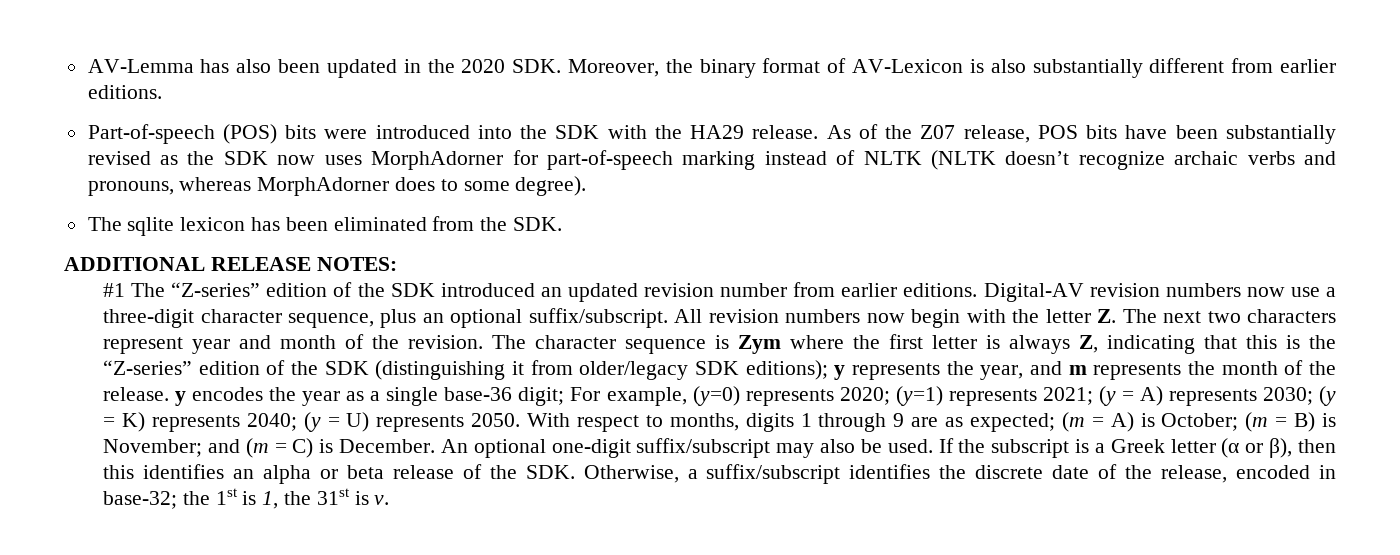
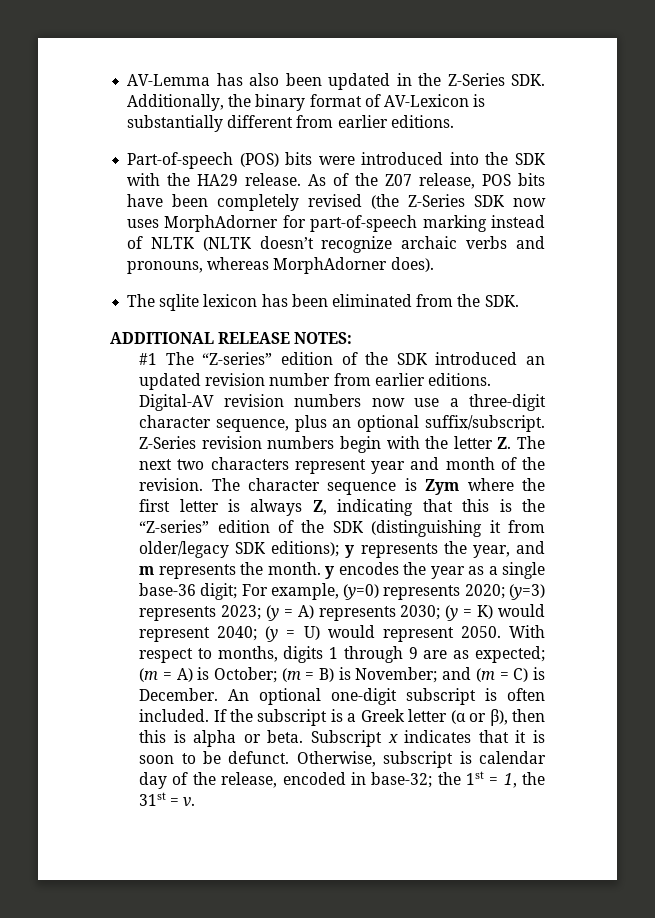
[461,59,660,77] 2020 SDK. Moreover, -> [447,73,545,86] [127,94,225,111] Z-Series SDK. Additionally,
[990,59,1026,73] also -> (486, 100) none
[1226,125,1337,144] [87,151,215,165] substantially revised as the -> [217,194,466,211] completely revised (the Z-Series
[395,176,587,196] does to some degree). -> [390,257,434,272] does).
[674,309,905,323] All revision numbers now -> [139,436,335,449] Z-Series revision numbers
[1221,360,1336,375] [103,387,170,401] month of the release. -> [267,562,321,575] month.
[895,386,1093,406] (y=1) represents 2021; -> [508,584,545,600] [139,605,261,621] (y=3) represents 2023;
[151,415,240,432] represents -> [498,604,545,617] [139,627,211,642] would represent
[376,415,465,432] represents -> [327,625,454,642] would represent
[636,438,933,458] suffix/subscript may also be used. -> [406,688,545,705] [139,709,210,722] subscript is often included.
[142,464,1090,484] identifies an alpha or beta release of the SDK. Otherwise, a suffix/subscript identifies the discrete date -> [173,730,545,747] [139,751,546,768] [139,772,168,789] is alpha or beta. Subscript x indicates that it is soon to be defunct. Otherwise, subscript is calendar day
[242,491,257,505] is -> [489,777,499,785] =
[354,491,369,505] is -> [170,798,180,806] =

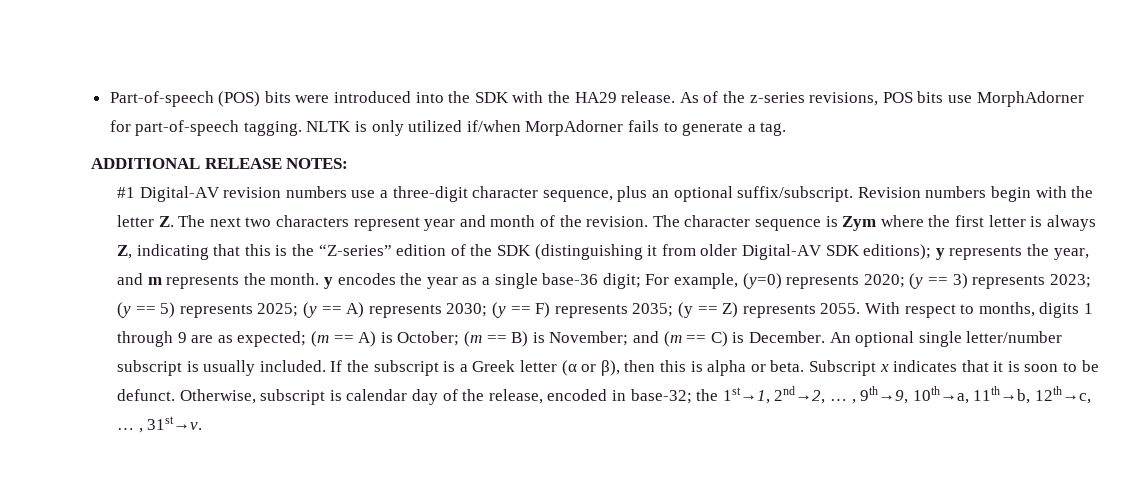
[127,73,545,90] [127,94,486,111] [127,115,454,132] AV-Lemma has also been updated in the Z-Series SDK. Additionally, the binary format of AV-Lexicon is substantially different from earlier editions. // -> (109, 99) none
[385,173,545,189] [127,194,546,211] [127,215,545,232] [127,236,545,253] [127,257,434,274] [127,294,519,311] [110,332,353,344] [139,352,545,365] [139,373,492,390] Z07 release, POS bits have been completely revised (the Z-Series SDK now uses MorphAdorner for part-of-speech marking instead of NLTK (NLTK doesn’t recognize archaic verbs and pronouns, whereas MorphAdorner does). // The sqlite lexicon has been eliminated from the SDK. // ADDITIONAL RELEASE NOTES: // #1 The “Z-series” edition of the SDK introduced an updated revision number from earlier editions. -> [749,91,1084,107] [109,120,787,136] [91,158,349,169] [117,187,136,198] z-series revisions, POS bits use MorphAdorner for part-of-speech tagging. NLTK is only utilized if/when MorpAdorner fails to generate a tag. // ADDITIONAL RELEASE NOTES: // #1
[371,398,405,407] now -> (347, 192) none
[139,436,262,449] Z-Series revision -> [857,187,921,198] Revision
[139,541,230,558] older/legacy -> [700,244,822,260] older Digital-AV
[508,584,545,600] [139,604,545,621] [139,625,501,642] (y=3) represents 2023; (y = A) represents 2030; (y = K) would represent 2040; (y = U) would represent 2050. -> [909,273,1091,289] [117,302,861,318] (y == 3) represents 2023; (y == 5) represents 2025; (y == A) represents 2030; (y == F) represents 2035; (y == Z) represents 2055.
[162,672,172,680] = -> [333,335,354,343] ==
[305,672,315,680] = -> [486,335,507,343] ==
[499,672,509,680] = -> [686,335,707,343] ==
[331,688,545,705] one-digit subscript is often -> [918,331,1063,347] [117,360,256,376] single letter/number subscript is usually
[465,771,545,788] [139,792,196,807] 1st = 1, the 31st = v. -> [722,386,1091,404] [117,416,203,433] 1st→1, 2nd→2, … , 9th→9, 10th→a, 11th→b, 12th→c, … , 31st→v.

